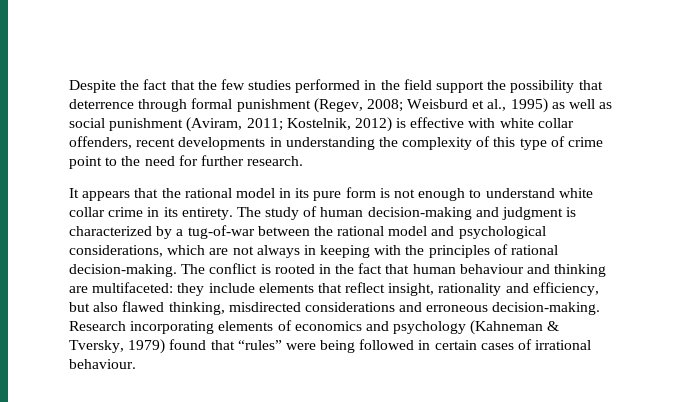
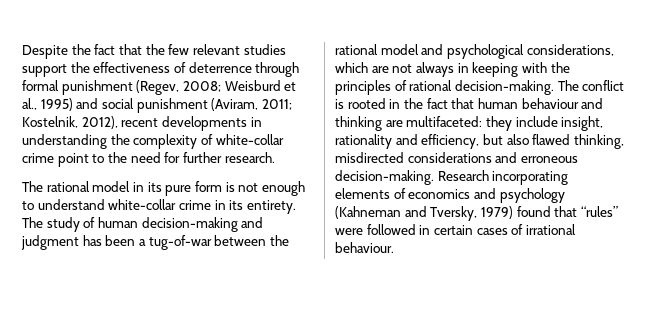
[248,79,603,93] studies performed in the field support the possibility that -> [192,44,286,55] [22,62,186,77] relevant studies support the effectiveness of
[551,99,613,109] as well as -> [76,98,99,109] and
[354,117,574,132] [69,136,132,149] 2012) is effective with white collar offenders, -> [81,116,118,129] 2012),
[493,136,565,150] this type of -> [215,134,284,145] white-collar
[69,188,181,201] It appears that the -> [22,181,43,192] The
[558,188,593,198] [69,207,105,217] white collar -> [108,199,177,210] white-collar
[566,207,577,217] [69,226,173,239] is characterized by -> [82,235,136,246] has been
[258,282,386,293] elements that reflect -> (558, 121) none
[547,321,560,331] & -> [404,206,427,217] and
[320,340,356,353] being -> (363, 231) none

